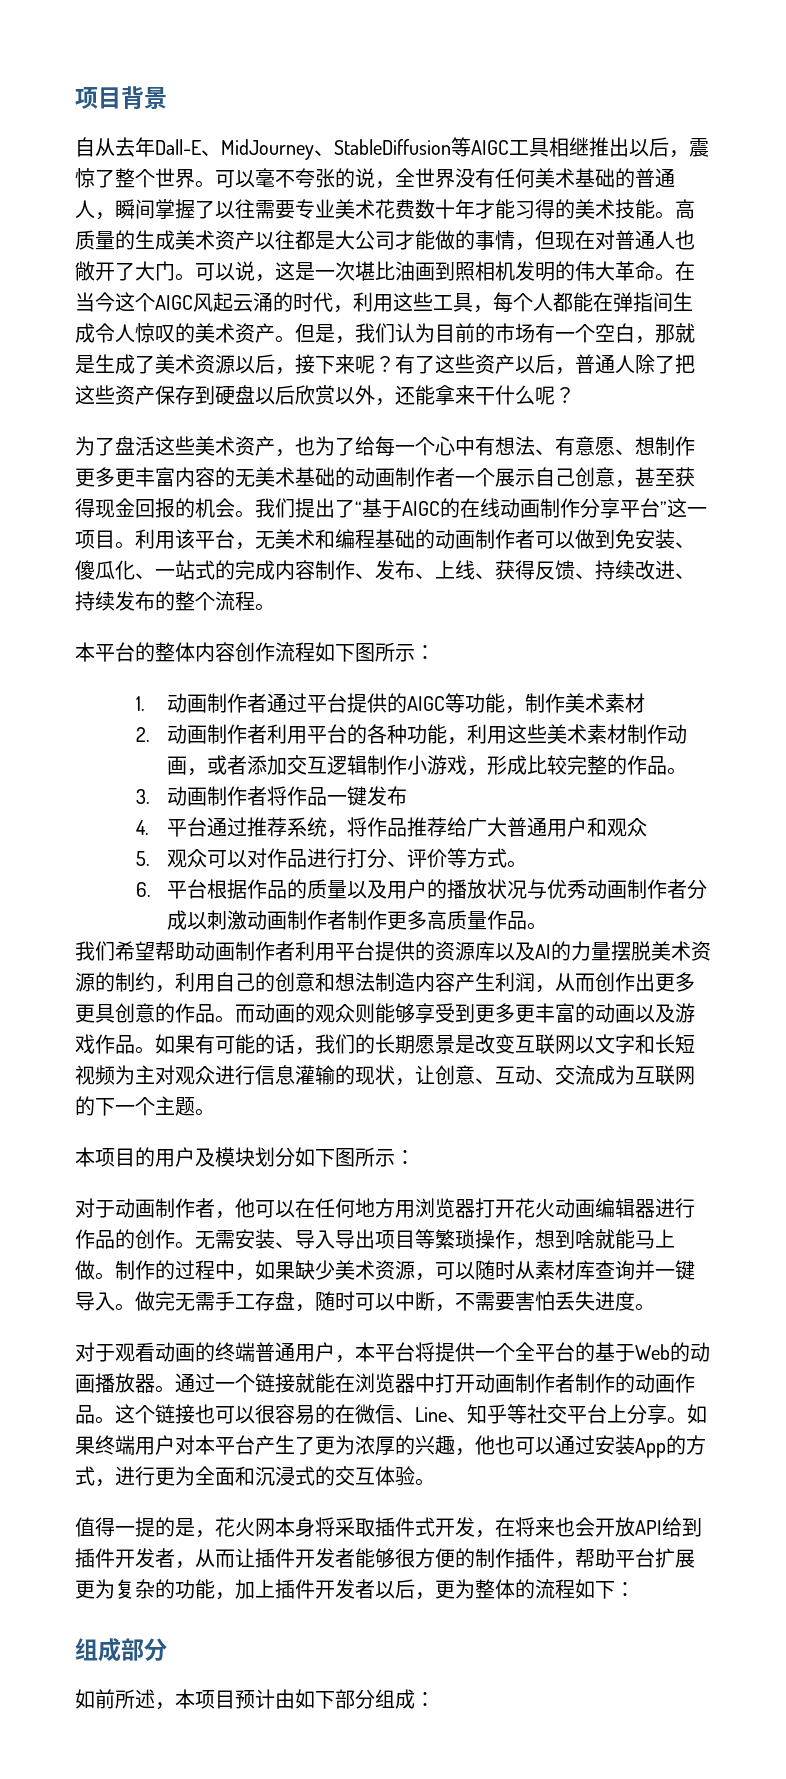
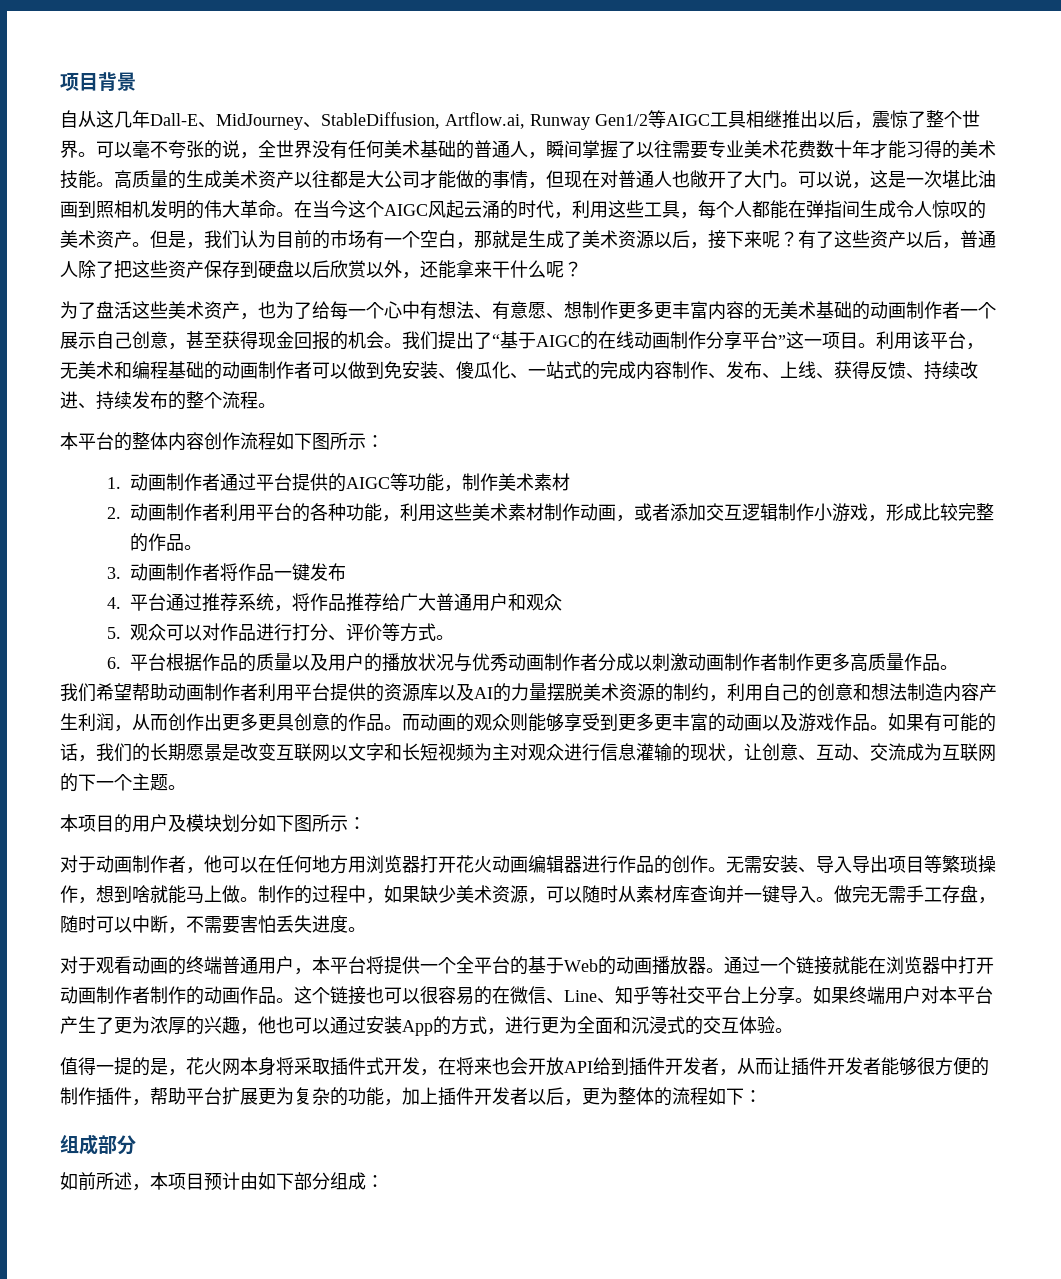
[115,137,135,157] 去 -> [96,110,132,128] 这几
[334,139,451,155] StableDiffusion -> [321,112,648,130] StableDiffusion, Artflow.ai, Runway Gen1/2

